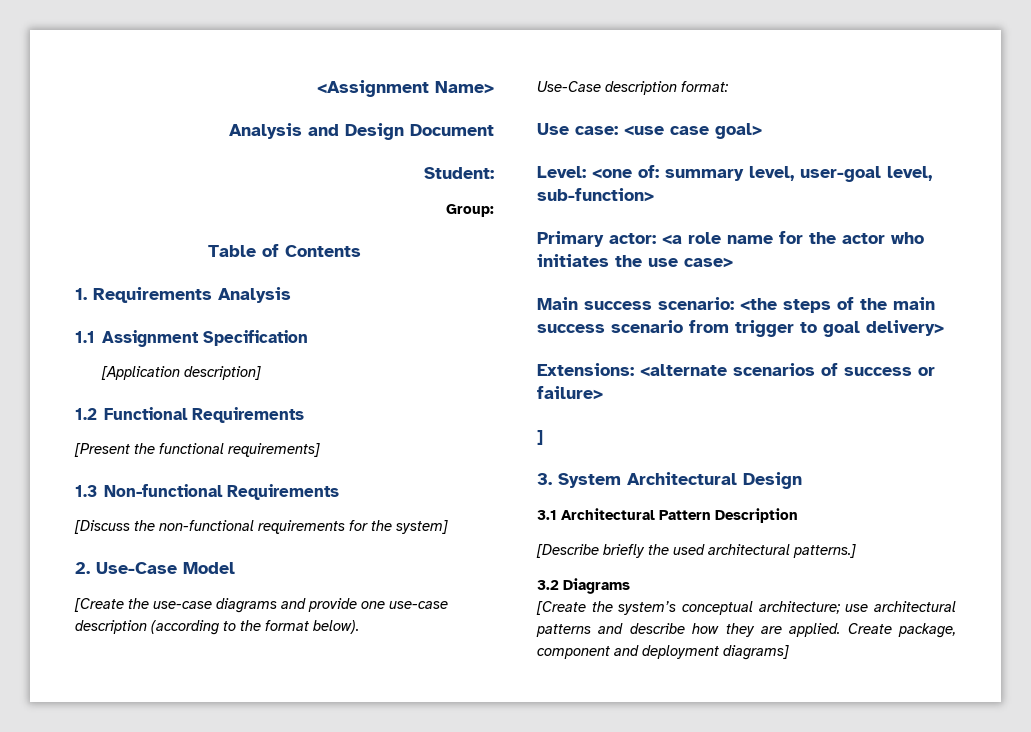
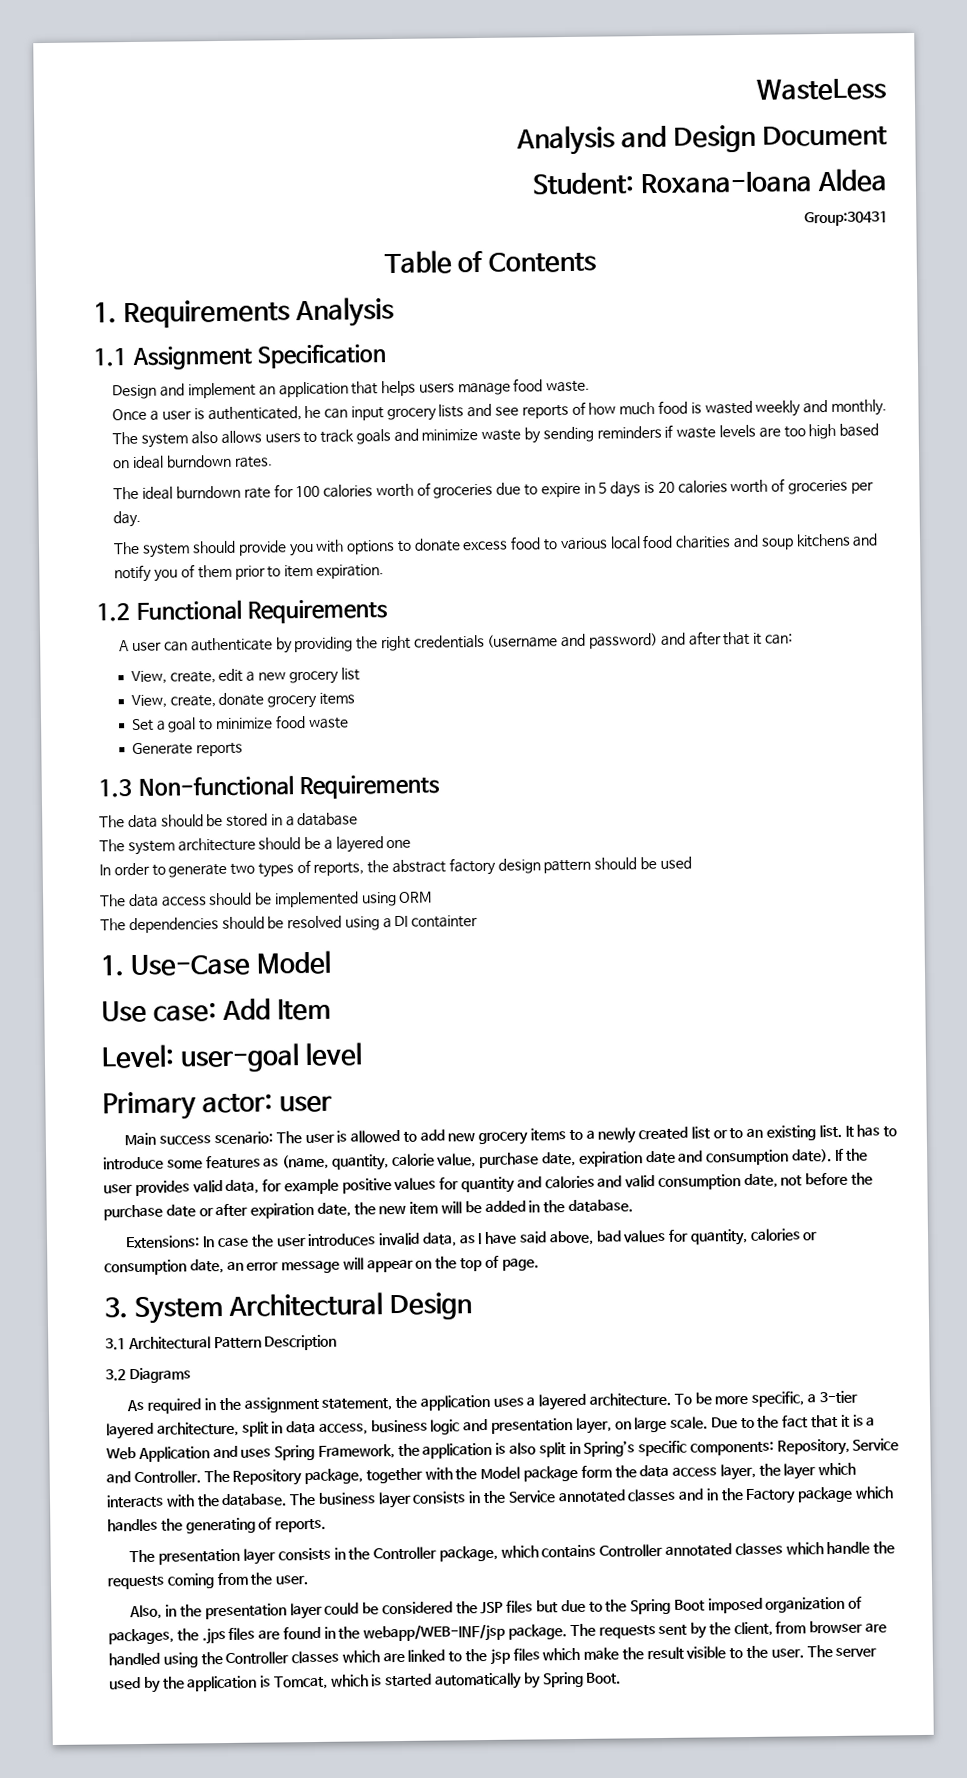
[317,80,494,97] <Assignment Name> -> [756,78,887,101] WasteLess
[446,204,494,217] // Group: -> [640,168,887,194] [804,211,888,227] Roxana-Ioana Aldea // Group:30431
[100,366,261,380] [75,407,305,423] [74,443,320,457] [75,484,340,500] [74,520,448,534] [75,562,235,574] [74,598,448,613] [75,620,359,635] [537,81,728,95] [537,123,762,139] [537,165,932,182] [537,188,654,202] [537,231,924,247] [537,254,733,268] [537,297,935,313] [537,320,944,337] [537,363,935,377] [537,386,603,400] [537,430,543,445] [Application description] // 1.2 Functional Requirements // [Present the functional requirements] // 1.3 Non-functional Requirements // [Discuss the non-functional requirements for the system] // 2. Use-Case Model // [Create the use-case diagrams and provide one use-case description (according to the format below). // Use-Case description format: // Use case: <use case goal> // Level: <one of: summary level, user-goal level, sub-function> // Primary actor: <a role name for the actor who initiates the use case> // Main success scenario: <the steps of the main success scenario from trigger to goal delivery> // Extensions: <alternate scenarios of success or failure> // ] -> [112,378,591,400] [112,399,887,422] [112,423,880,448] [113,454,273,470] [113,478,874,500] [113,510,142,528] [113,533,879,558] [114,564,384,583] [96,599,388,624] [119,631,793,654] [130,667,360,685] [130,692,355,709] [131,715,349,733] [131,742,243,757] [98,774,440,800] [99,812,359,829] [99,836,412,856] [99,856,692,878] [100,891,433,908] [100,915,479,934] [100,950,331,977] [101,998,331,1023] [101,1042,363,1073] [102,1091,332,1121] [124,1124,898,1146] [103,1148,869,1171] [103,1172,874,1197] [103,1199,633,1221] [125,1228,819,1249] [104,1255,539,1276] Design and implement an application that helps users manage food waste. // Once a user is authenticated, he can input grocery lists and see reports of how much food is wasted weekly and monthly. The system also allows users to track goals and minimize waste by sending reminders if waste levels are too high based on ideal burndown rates. // The ideal burndown rate for 100 calories worth of groceries due to expire in 5 days is 20 calories worth of groceries per day. // The system should provide you with options to donate excess food to various local food charities and soup kitchens and notify you of them prior to item expiration. // 1.2 Functional Requirements // A user can authenticate by providing the right credentials (username and password) and after that it can: // View, create, edit a new grocery list // View, create, donate grocery items // Set a goal to minimize food waste // Generate reports // 1.3 Non-functional Requirements // The data should be stored in a database // The system architecture should be a layered one // In order to generate two types of reports, the abstract factory design pattern should be used // The data access should be implemented using ORM // The dependencies should be resolved using a DI containter // 1. Use-Case Model // Use case: Add Item // Level: user-goal level // Primary actor: user // Main success scenario: The user is allowed to add new grocery items to a newly created list or to an existing list. It has to introduce some features as (name, quantity, calorie value, purchase date, expiration date and consumption date). If the user provides valid data, for example positive values for quantity and calories and valid consumption date, not before the purchase date or after expiration date, the new item will be added in the database. // Extensions: In case the user introduces invalid data, as I have said above, bad values for quantity, calories or consumption date, an error message will appear on the top of page.
[536,544,856,558] [537,578,630,594] [536,601,956,615] [536,623,956,638] [537,645,789,660] [Describe briefly the used architectural patterns.] // 3.2 Diagrams // [Create the system’s conceptual architecture; use architectural patterns and describe how they are applied. Create package, component and deployment diagrams] -> [105,1367,191,1384] [126,1390,858,1414] [106,1414,876,1440] [106,1438,900,1463] [106,1462,857,1486] [106,1486,895,1509] [107,1517,327,1534] [129,1541,896,1565] [107,1572,310,1590] [129,1596,864,1620] [108,1620,888,1645] [108,1645,878,1668] [109,1671,622,1693] 3.2 Diagrams // As required in the assignment statement, the application uses a layered architecture. To be more specific, a 3-tier layered architecture, split in data access, business logic and presentation layer, on large scale. Due to the fact that it is a Web Application and uses Spring Framework, the application is also split in Spring’s specific components: Repository, Service and Controller. The Repository package, together with the Model package form the data access layer, the layer which interacts with the database. The business layer consists in the Service annotated classes and in the Factory package which handles the generating of reports. // The presentation layer consists in the Controller package, which contains Controller annotated classes which handle the requests coming from the user. // Also, in the presentation layer could be considered the JSP files but due to the Spring Boot imposed organization of packages, the .jps files are found in the webapp/WEB-INF/jsp package. The requests sent by the client, from browser are handled using the Controller classes which are linked to the jsp files which make the result visible to the user. The server used by the application is Tomcat, which is started automatically by Spring Boot.

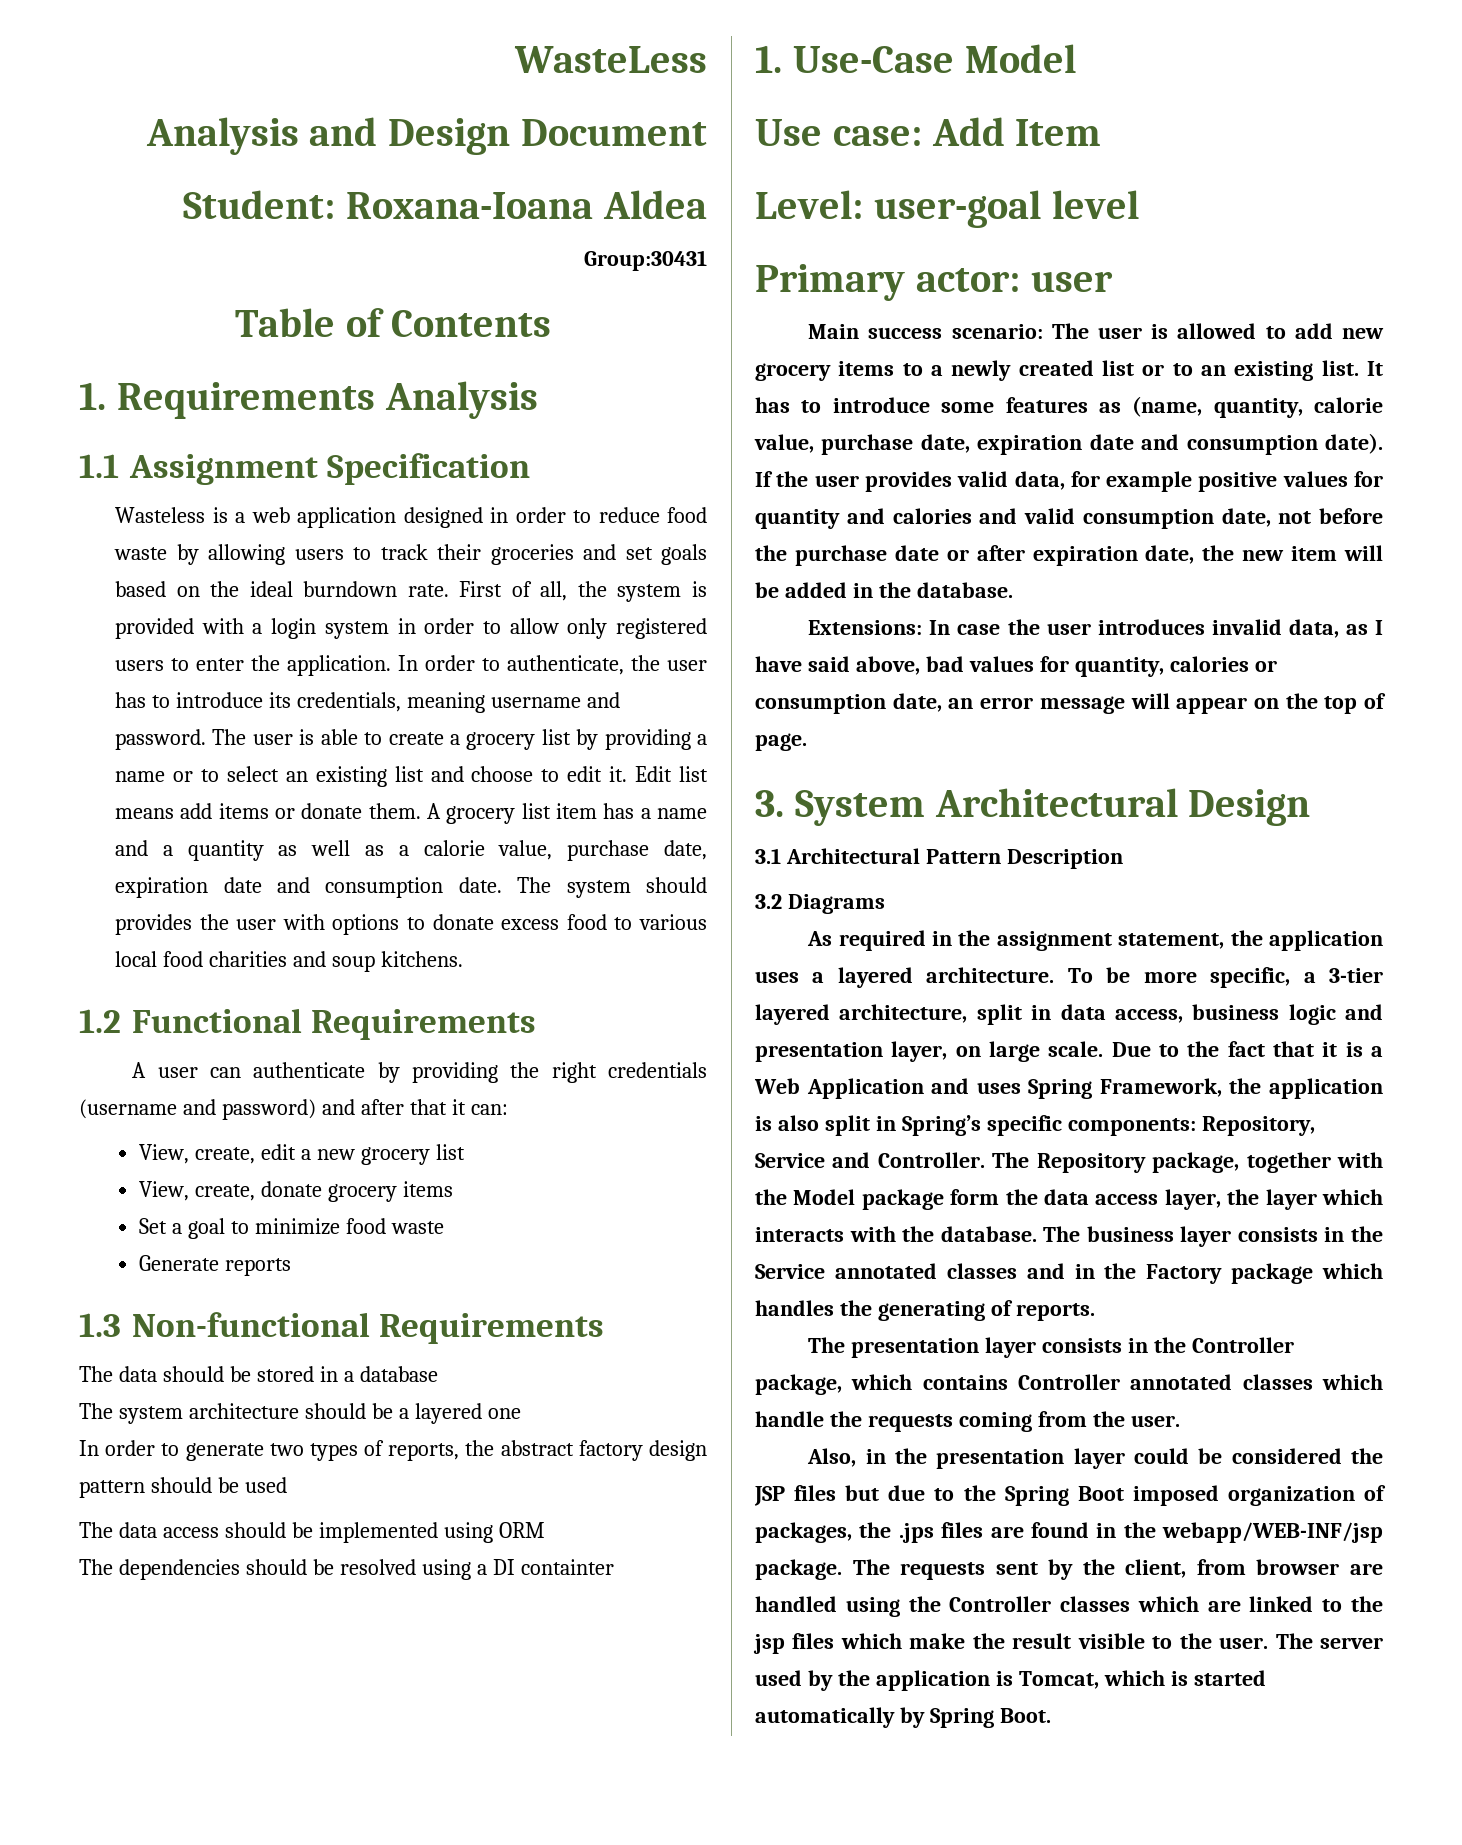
[112,378,591,400] [112,399,887,422] [112,423,837,448] Design and implement an application that helps users manage food waste. // Once a user is authenticated, he can input grocery lists and see reports of how much food is wasted weekly and monthly. The system also allows users to track goals and minimize waste by sending reminders if waste levels are too high -> [115,507,708,528] [114,544,708,565] Wasteless is a web application designed in order to reduce food waste by allowing users to track their groceries and set goals
[132,454,273,470] [113,478,874,500] [113,510,142,528] [113,540,314,558] ideal burndown rates. // The ideal burndown rate for 100 calories worth of groceries due to expire in 5 days is 20 calories worth of groceries per day. // The system should provide you -> [210,581,707,602] [115,618,707,639] [115,655,708,676] [115,692,620,713] [115,729,708,750] [115,766,708,787] [115,803,708,824] [115,840,708,861] [115,877,708,898] [115,914,277,935] the ideal burndown rate. First of all, the system is provided with a login system in order to allow only registered users to enter the application. In order to authenticate, the user has to introduce its credentials, meaning username and password. The user is able to create a grocery list by providing a name or to select an existing list and choose to edit it. Edit list means add items or donate them. A grocery list item has a name and a quantity as well as a calorie value, purchase date, expiration date and consumption date. The system should provides the user
[795,533,879,548] [114,564,384,583] kitchens and notify you of them prior to item expiration. -> [380,951,463,967] kitchens.

